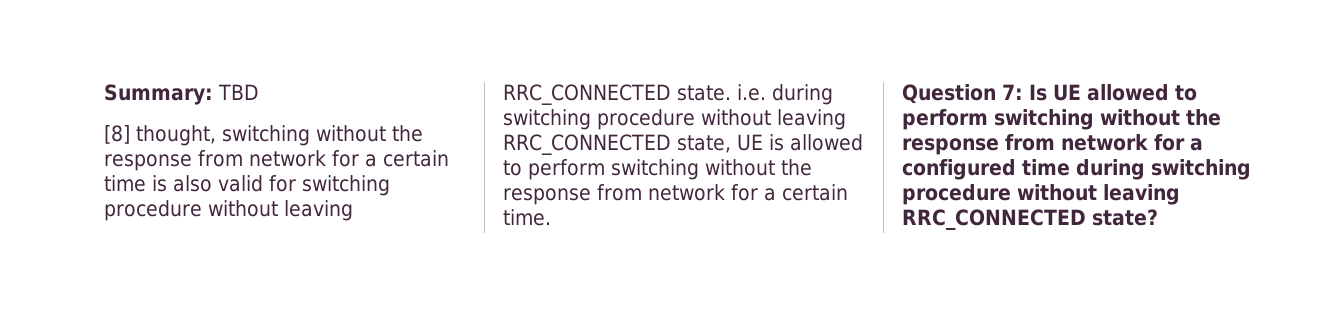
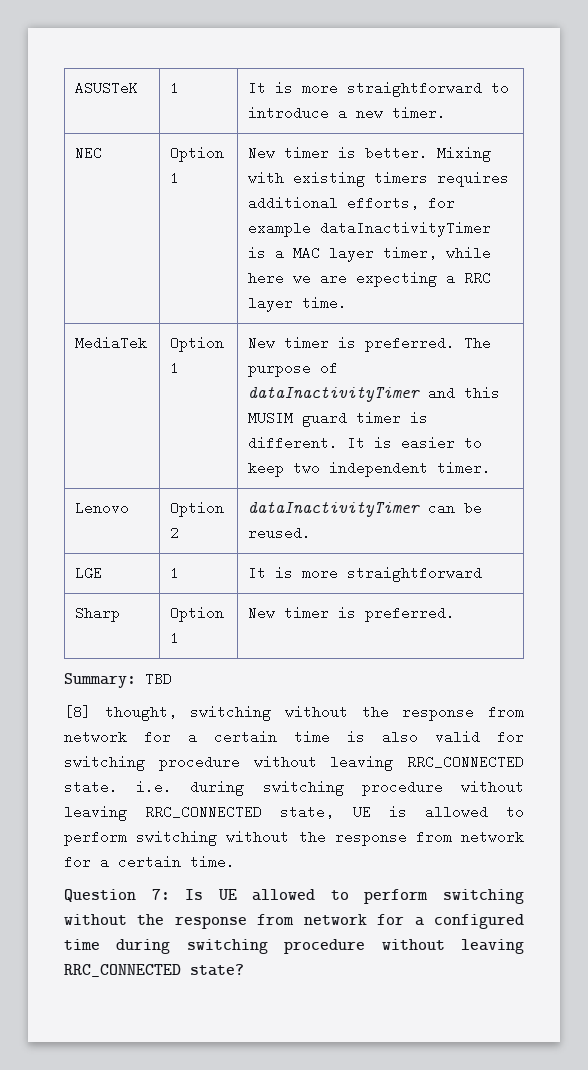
(104, 94) none -> [75,81,139,95] [170,81,180,95] [248,81,510,97] [248,106,447,120] [75,146,103,160] [170,146,225,162] [170,171,180,185] [248,146,492,162] [248,171,510,187] [248,196,456,210] [248,221,492,237] [248,246,492,262] [248,271,492,287] [248,296,348,312] [75,336,148,350] [170,336,225,352] [170,361,180,375] [248,336,492,352] [248,361,339,377] [248,386,501,402] [248,411,429,427] [248,436,483,450] [248,461,492,477] [75,501,130,515] [170,501,225,517] [170,526,180,540] [248,501,483,517] [248,526,312,540] [75,566,103,580] [170,566,180,580] [248,566,483,582] [75,606,121,622] [170,606,225,622] [170,631,180,645] [248,606,456,622] ASUSTeK | 1 | It is more straightforward to introduce a new timer. // NEC | Option 1 | New timer is better. Mixing with existing timers requires additional efforts, for example dataInactivityTimer is a MAC layer timer, while here we are expecting a RRC layer time. // MediaTek | Option 1 | New timer is preferred. The purpose of dataInactivityTimer and this MUSIM guard timer is different. It is easier to keep two independent timer. // Lenovo | Option 2 | dataInactivityTimer can be reused. // LGE | 1 | It is more straightforward // Sharp | Option 1 | New timer is preferred. //

